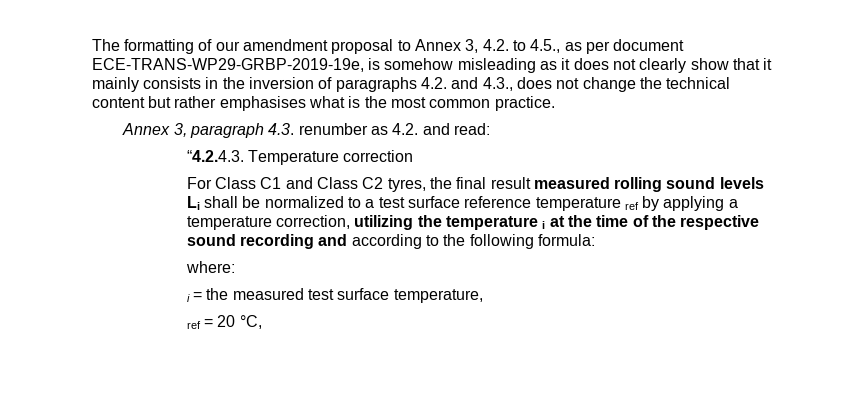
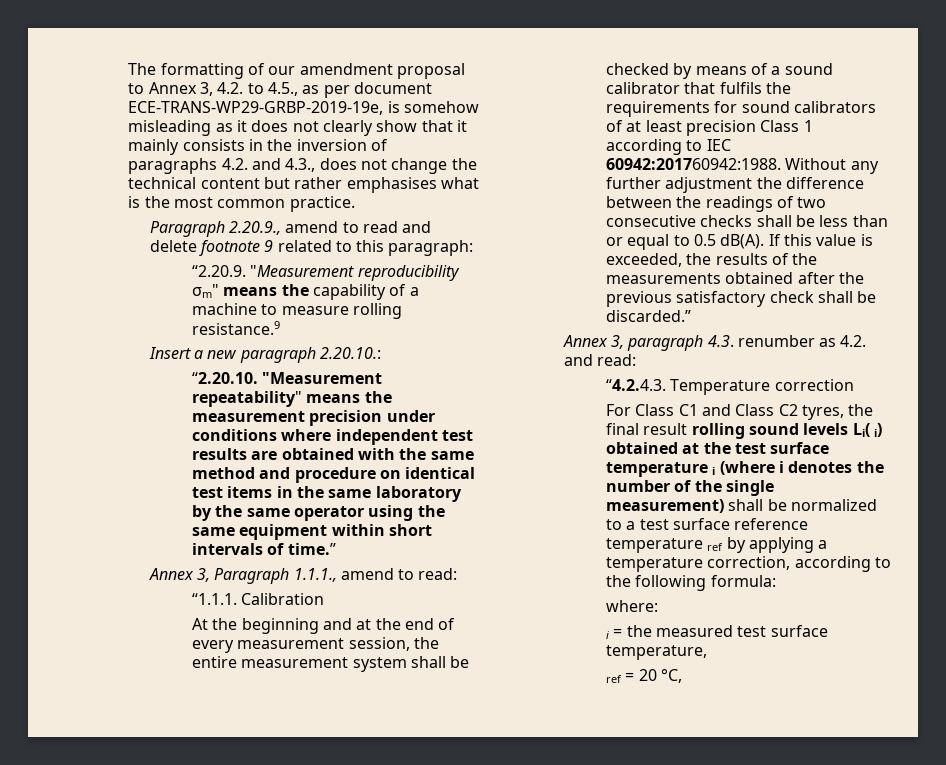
(555, 103) none -> [149,221,432,237] [149,240,474,256] [192,265,460,281] [192,284,419,300] [192,303,403,319] [192,321,281,335] [148,347,381,363] [192,372,383,384] [192,391,392,407] [192,410,435,426] [192,429,474,445] [192,448,474,460] [192,467,476,483] [192,486,462,502] [192,505,445,521] [192,524,433,540] [192,543,336,555] [148,568,458,584] [192,593,325,605] [192,618,456,634] [192,637,440,653] [192,656,470,672] [606,63,833,79] [606,82,792,94] [606,101,877,117] [606,120,813,136] [606,139,731,155] [606,158,879,174] [606,177,865,193] [606,196,827,212] [606,215,888,227] [606,234,873,250] [606,253,818,267] [606,272,865,284] [606,291,877,307] [606,310,692,322] // Paragraph 2.20.9., amend to read and delete footnote 9 related to this paragraph: // “2.20.9. "Measurement reproducibility σm" means the capability of a machine to measure rolling resistance.9 // Insert a new paragraph 2.20.10.: // “2.20.10. "Measurement repeatability" means the measurement precision under conditions where independent test results are obtained with the same method and procedure on identical test items in the same laboratory by the same operator using the same equipment within short intervals of time.” // Annex 3, Paragraph 1.1.1., amend to read: // “1.1.1. Calibration // At the beginning and at the end of every measurement session, the entire measurement system shall be checked by means of a sound calibrator that fulfils the requirements for sound calibrators of at least precision Class 1 according to IEC 60942:201760942:1988. Without any further adjustment the difference between the readings of two consecutive checks shall be less than or equal to 0.5 dB(A). If this value is exceeded, the results of the measurements obtained after the previous satisfactory check shall be discarded.”
[533,177,610,189] measured -> (688, 429) none
[186,196,200,210] Li -> [852,423,883,437] [606,442,830,454] [606,461,884,477] [606,480,775,496] [606,499,725,513] Li( i) obtained at the test surface temperature i (where i denotes the number of the single measurement)
[354,215,760,230] [186,234,348,249] utilizing the temperature i at the time of the respective sound recording and -> (791, 563) none

